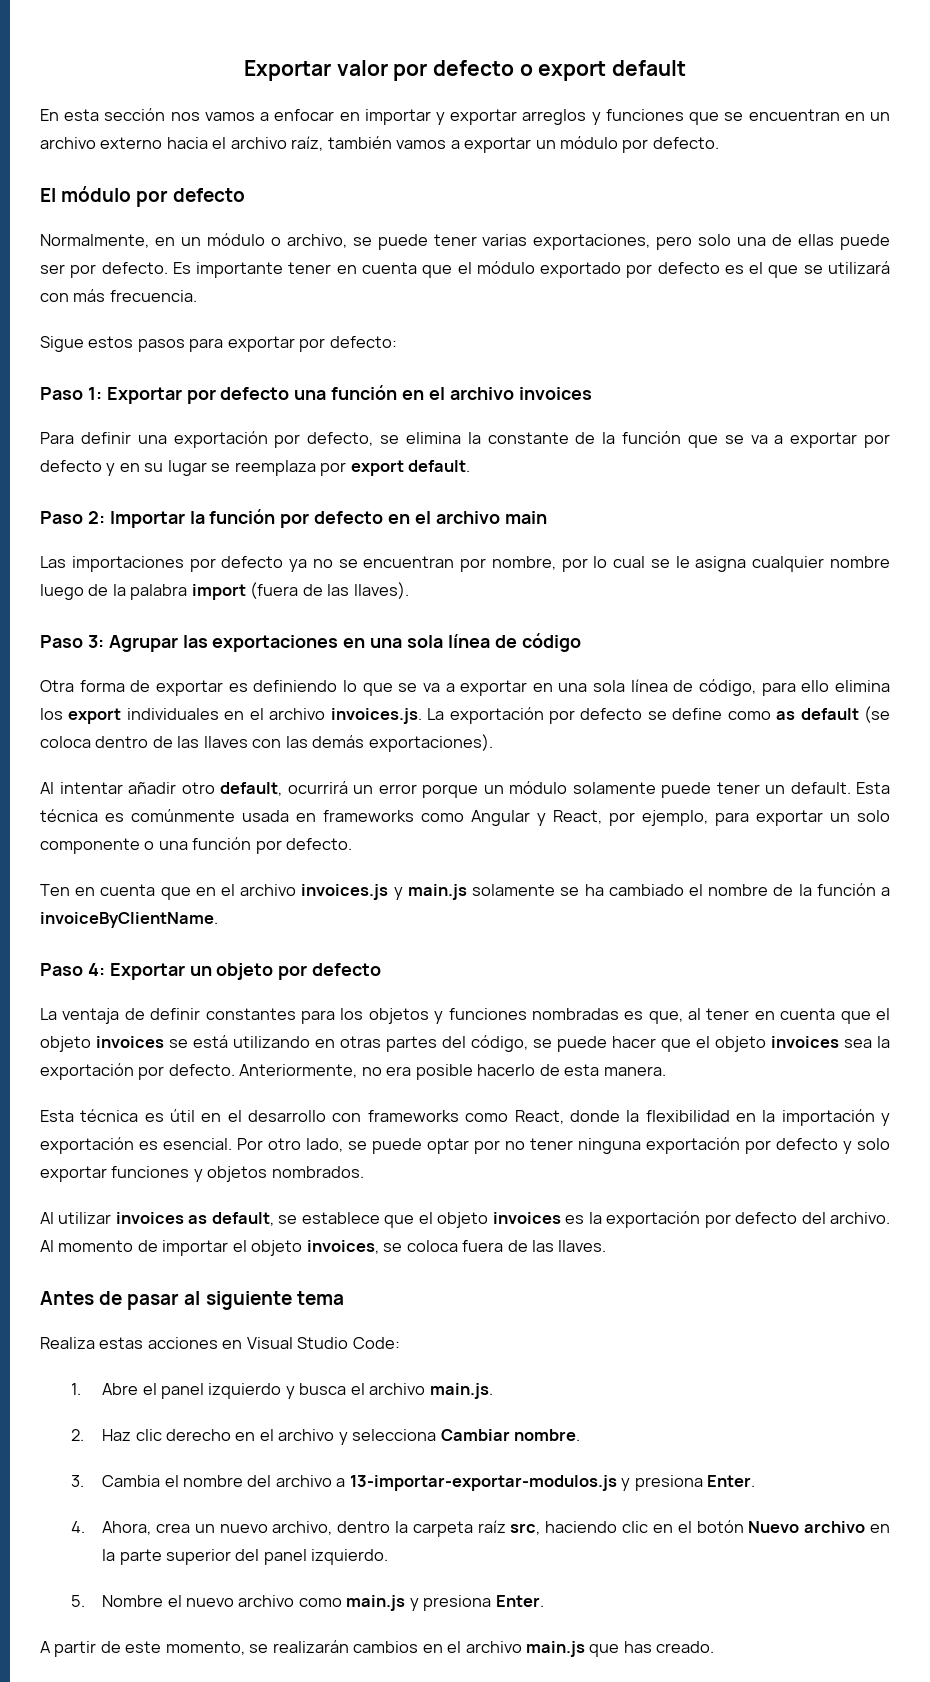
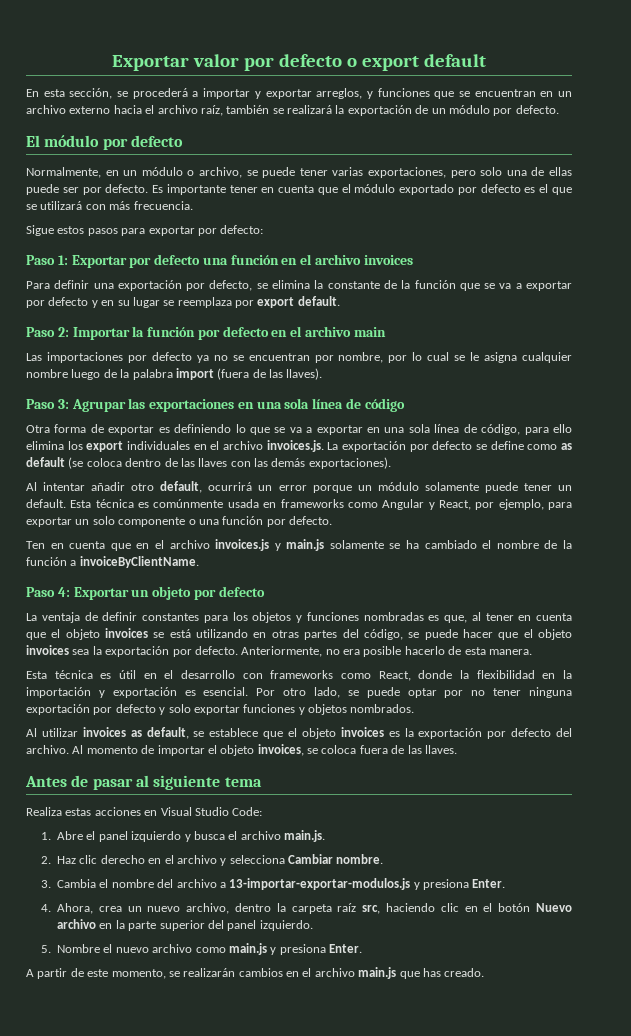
[104,108,360,121] sección nos vamos a enfocar en -> [69,88,199,99] sección, se procederá a
[522,109,587,125] arreglos -> [316,88,363,99] arreglos,
[396,137,532,153] vamos a exportar -> [272,105,429,116] se realizará la exportación de

